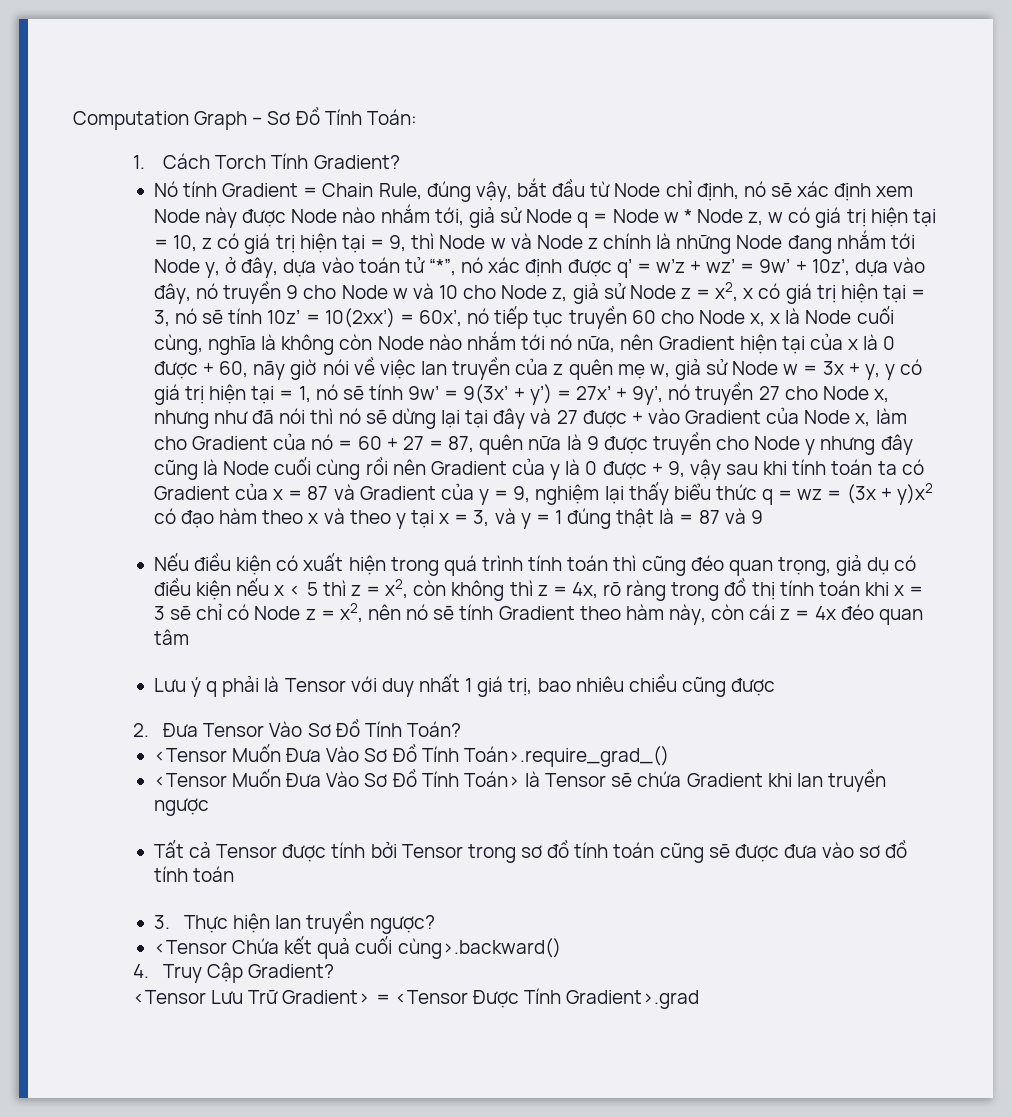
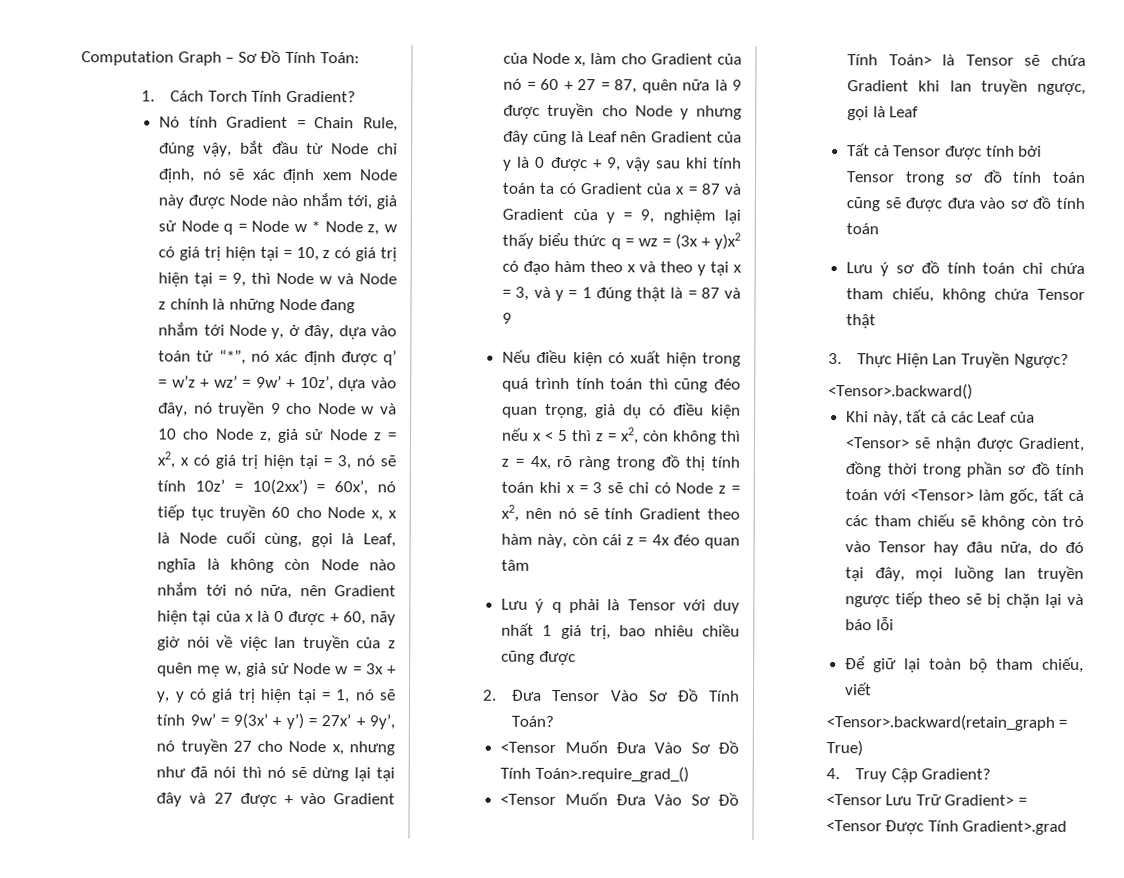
(203, 344) none -> [310,533,396,548] gọi là Leaf,
[223,457,388,480] Node cuối cùng rồi -> [587,131,618,143] Leaf
[153,798,209,816] ngược -> [1037,82,1086,96] [847,106,920,121] ngược, gọi là Leaf
[153,911,435,934] [153,936,561,959] 3. Thực hiện lan truyền ngược? // <Tensor Chứa kết quả cuối cùng>.backward() -> [846,260,1085,277] [846,286,1085,303] [846,314,877,329] [827,351,1069,368] [827,383,973,400] [846,409,1035,426] [845,437,1085,453] [845,461,1084,478] [845,487,1084,504] [845,513,1084,530] [845,541,1084,556] [845,565,1084,583] [845,591,1084,608] [845,617,894,631] [845,656,1084,674] [845,682,873,696] [825,714,1068,731] [825,740,863,757] Lưu ý sơ đồ tính toán chỉ chứa tham chiếu, không chứa Tensor thật // 3. Thực Hiện Lan Truyền Ngược? // <Tensor>.backward() // Khi này, tất cả các Leaf của <Tensor> sẽ nhận được Gradient, đồng thời trong phần sơ đồ tính toán với <Tensor> làm gốc, tất cả các tham chiếu sẽ không còn trỏ vào Tensor hay đâu nữa, do đó tại đây, mọi luồng lan truyền ngược tiếp theo sẽ bị chặn lại và báo lỗi // Để giữ lại toàn bộ tham chiếu, viết // <Tensor>.backward(retain_graph = True)

